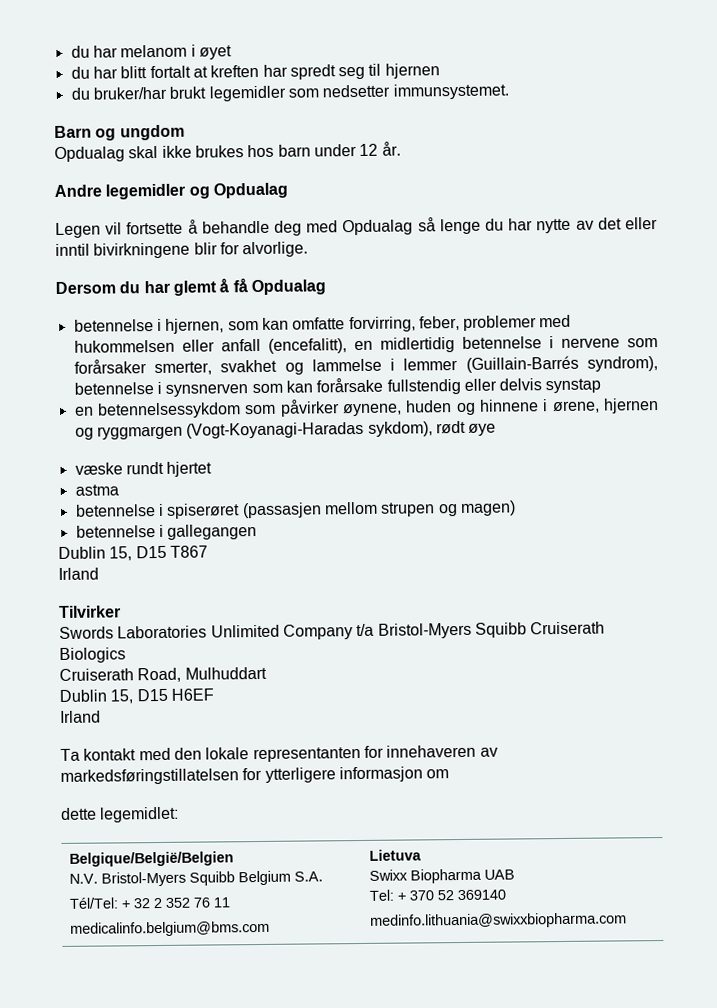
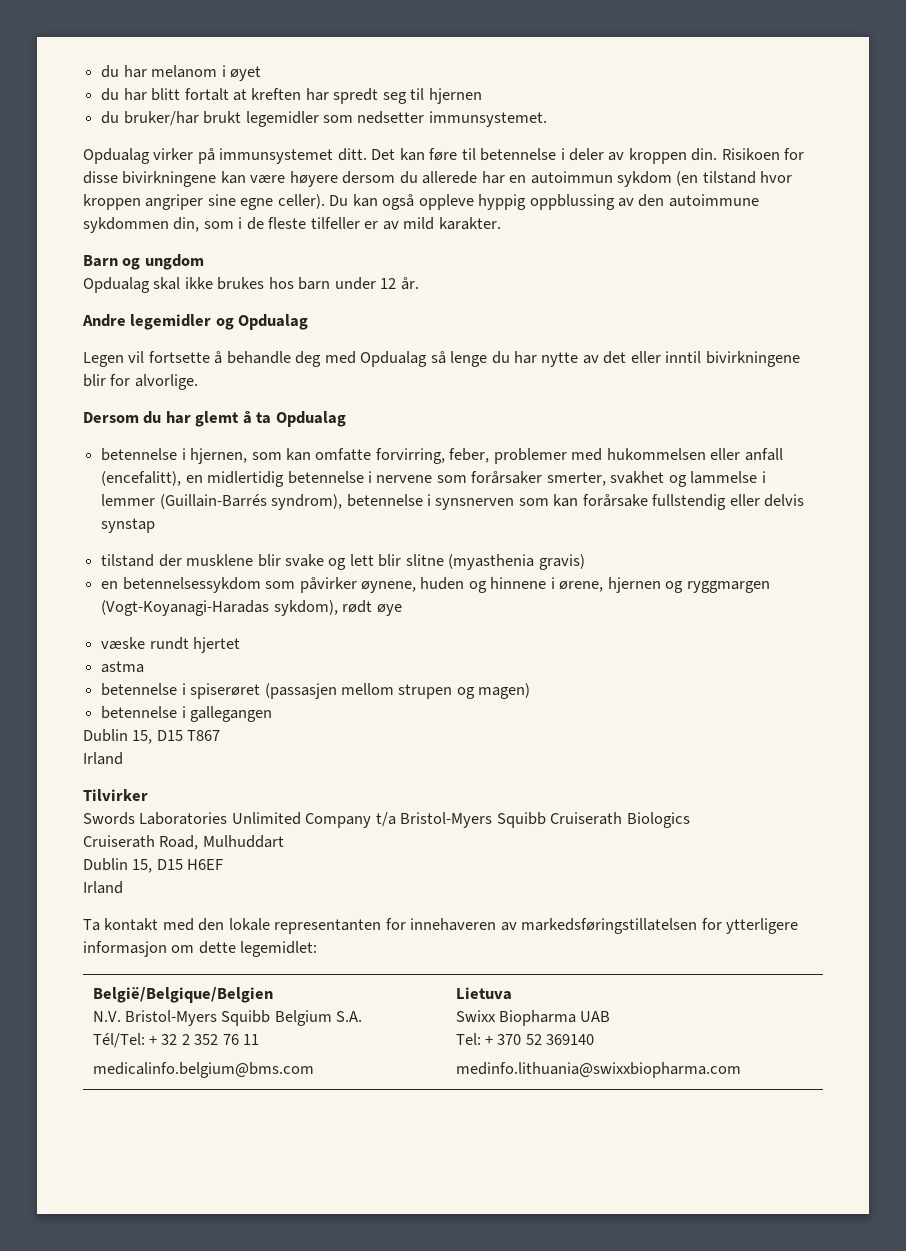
(509, 91) none -> [83,148,805,164] [83,171,793,187] [83,194,759,210] [83,217,501,233] // Opdualag virker på immunsystemet ditt. Det kan føre til betennelse i deler av kroppen din. Risikoen for disse bivirkningene kan være høyere dersom du allerede har en autoimmun sykdom (en tilstand hvor kroppen angriper sine egne celler). Du kan også oppleve hyppig oppblussing av den autoimmune sykdommen din, som i de fleste tilfeller er av mild karakter.
[232,278,248,293] få -> [256,412,272,424] ta
(602, 386) none -> [101,554,585,570] // tilstand der musklene blir svake og lett blir slitne (myasthenia gravis)
(450, 774) // -> (195, 949) none
[69,851,235,867] Belgique/België/Belgien -> [92,987,273,1003] België/Belgique/Belgien

